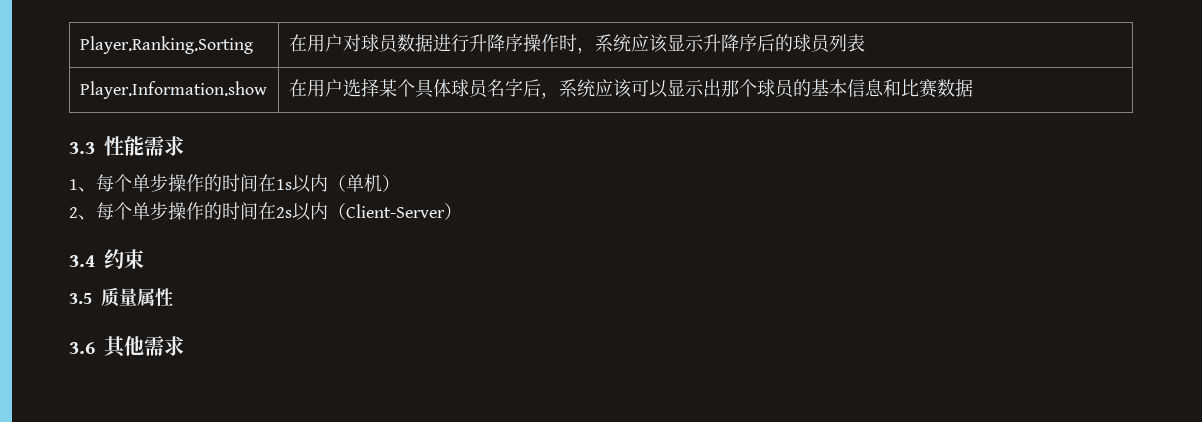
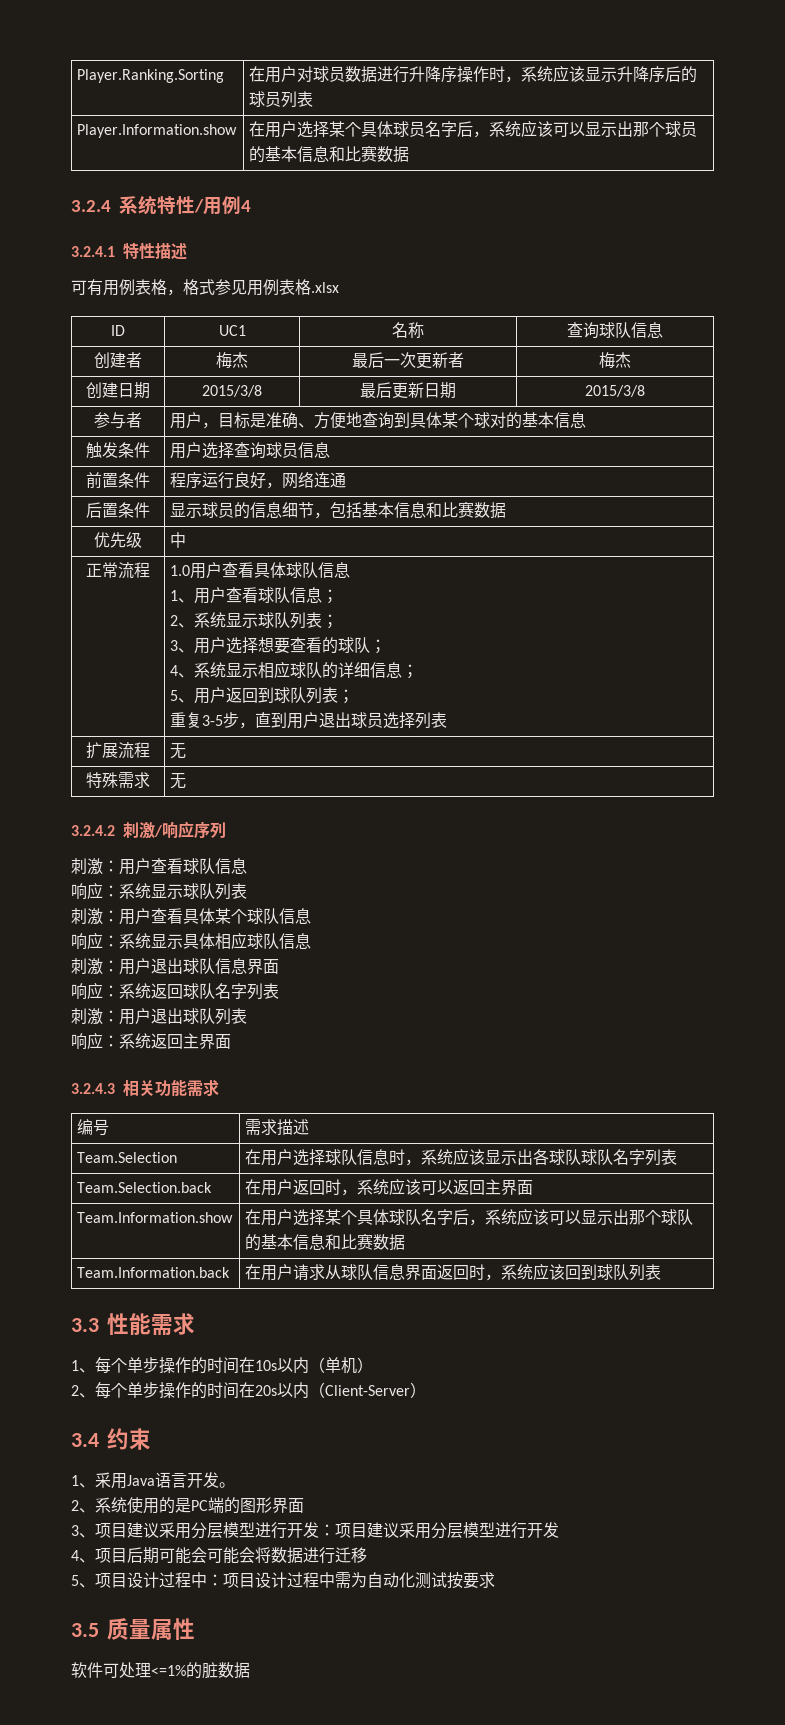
(973, 88) none -> [71,195,251,215] [71,242,187,260] [71,279,339,296] [111,325,125,336] [218,325,246,336] [392,322,424,338] [567,322,663,339] [94,352,142,369] [216,352,248,368] [352,352,464,369] [599,352,631,368] [86,382,150,399] [202,385,262,397] [360,382,456,399] [585,385,645,397] [94,412,142,429] [170,412,587,429] [86,442,150,459] [170,442,331,459] [86,472,150,489] [170,471,347,489] [86,502,150,518] [170,501,507,519] [94,532,142,548] [170,532,187,548] [86,562,150,579] [170,562,351,579] [170,587,339,604] [170,612,339,629] [170,637,387,654] [170,661,419,679] [170,687,355,704] [170,712,448,729] [86,742,150,759] [170,743,187,759] [86,772,150,788] [170,773,187,789] [71,821,226,839] [71,858,247,875] [71,882,247,900] [71,908,311,925] [71,932,311,950] [71,958,279,975] [71,982,279,1000] [71,1008,247,1025] [71,1032,231,1050] [71,1079,219,1097] [77,1119,110,1136] [245,1119,310,1136] [77,1152,178,1163] [245,1148,678,1166] [77,1182,213,1193] [245,1178,534,1196] [77,1212,234,1223] [245,1208,694,1226] [245,1233,406,1251] [77,1267,231,1278] [245,1263,662,1281] // 3.2.4系统特性/用例4 // 3.2.4.1特性描述 // 可有用例表格，格式参见用例表格.xlsx // ID | UC1 | 名称 | 查询球队信息 // 创建者 | 梅杰 | 最后一次更新者 | 梅杰 // 创建日期 | 2015/3/8 | 最后更新日期 | 2015/3/8 // 参与者 | 用户，目标是准确、方便地查询到具体某个球对的基本信息 // 触发条件 | 用户选择查询球员信息 // 前置条件 | 程序运行良好，网络连通 // 后置条件 | 显示球员的信息细节，包括基本信息和比赛数据 // 优先级 | 中 // 正常流程 | 1.0用户查看具体球队信息 // 1、用户查看球队信息； // 2、系统显示球队列表； // 3、用户选择想要查看的球队； // 4、系统显示相应球队的详细信息； // 5、用户返回到球队列表； // 重复3-5步，直到用户退出球员选择列表 // 扩展流程 | 无 // 特殊需求 | 无 // 3.2.4.2刺激/响应序列 // 刺激：用户查看球队信息 // 响应：系统显示球队列表 // 刺激：用户查看具体某个球队信息 // 响应：系统显示具体相应球队信息 // 刺激：用户退出球队信息界面 // 响应：系统返回球队名字列表 // 刺激：用户退出球队列表 // 响应：系统返回主界面 // 3.2.4.3相关功能需求 // 编号 | 需求描述 // Team.Selection | 在用户选择球队信息时，系统应该显示出各球队球队名字列表 // Team.Selection.back | 在用户返回时，系统应该可以返回主界面 // Team.Information.show | 在用户选择某个具体球队名字后，系统应该可以显示出那个球队的基本信息和比赛数据 // Team.Information.back | 在用户请求从球队信息界面返回时，系统应该回到球队列表
[276,179,292,190] 1s -> [255,1360,277,1371] 10s
[276,207,292,218] 2s -> [255,1385,277,1396] 20s
[69,287,173,307] [69,335,184,358] 3.5质量属性 // 3.6其他需求 -> [71,1472,235,1489] [71,1497,304,1514] [71,1522,559,1539] [71,1547,367,1564] [71,1572,495,1589] [71,1618,195,1640] [71,1662,250,1679] 1、采用Java语言开发。 // 2、系统使用的是PC端的图形界面 // 3、项目建议采用分层模型进行开发：项目建议采用分层模型进行开发 // 4、项目后期可能会可能会将数据进行迁移 // 5、项目设计过程中：项目设计过程中需为自动化测试按要求 // 3.5质量属性 // 软件可处理<=1%的脏数据

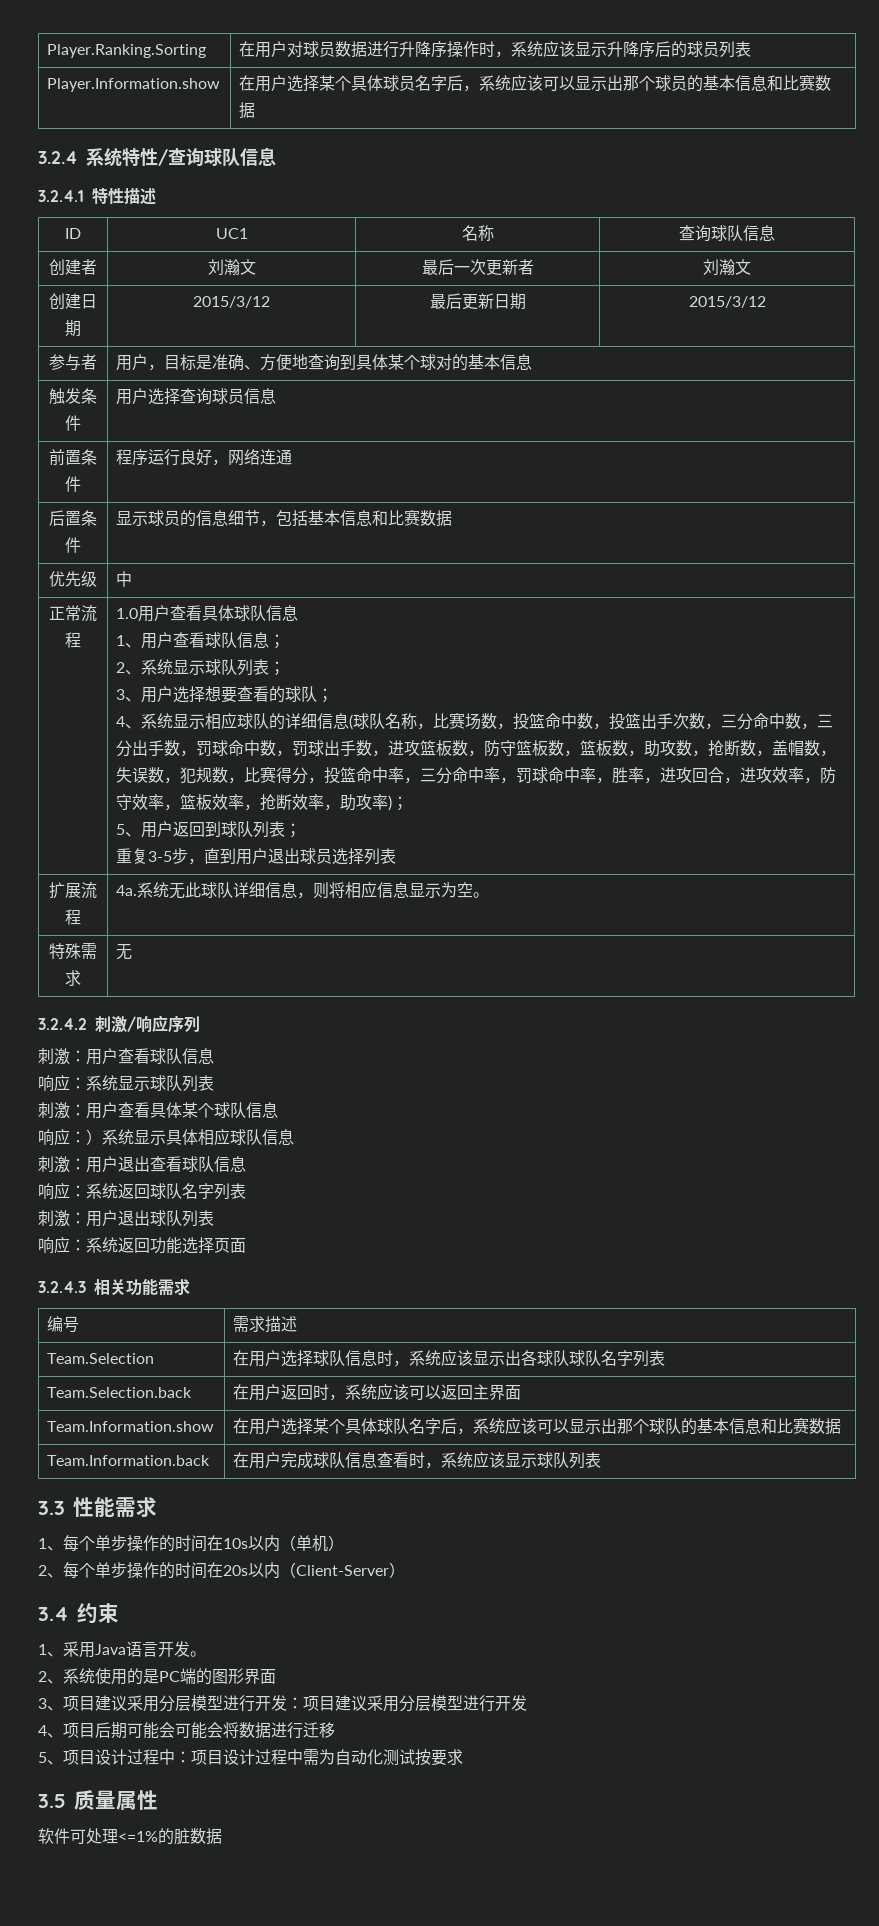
[203,196,251,215] 用例4 -> [168,147,276,167] 查询球队信息
[71,279,339,296] // 可有用例表格，格式参见用例表格.xlsx -> (156, 196) none
[216,352,248,368] 梅杰 -> [207,259,256,275] 刘瀚文
[599,352,631,368] 梅杰 -> [703,259,751,275] 刘瀚文
[202,385,262,397] 2015/3/8 -> [193,296,270,308] 2015/3/12
[585,385,645,397] 2015/3/8 -> [688,296,766,308] 2015/3/12
(403, 670) none -> [349,712,834,730] [116,740,837,757] [116,766,837,784] [116,794,393,811] (球队名称，比赛场数，投篮命中数，投篮出手次数，三分命中数，三分出手数，罚球命中数，罚球出手数，进攻篮板数，防守篮板数，篮板数，助攻数，抢断数，盖帽数，失误数，犯规数，比赛得分，投篮命中率，三分命中率，罚球命中率，胜率，进攻回合，进攻效率，防守效率，篮板效率，抢断效率，助攻率)
[170,743,187,759] 无 -> [116,881,490,899] 4a.系统无此球队详细信息，则将相应信息显示为空。
(119, 941) none -> [86,1129,102,1145] ）
[183,958,279,974] 球队信息界面 -> [150,1156,246,1172] 查看球队信息
[183,1033,215,1049] 主界 -> [150,1237,230,1254] 功能选择页
[293,1263,598,1281] 请求从球队信息界面返回时，系统应该回到 -> [281,1451,538,1469] 完成球队信息查看时，系统应该显示

